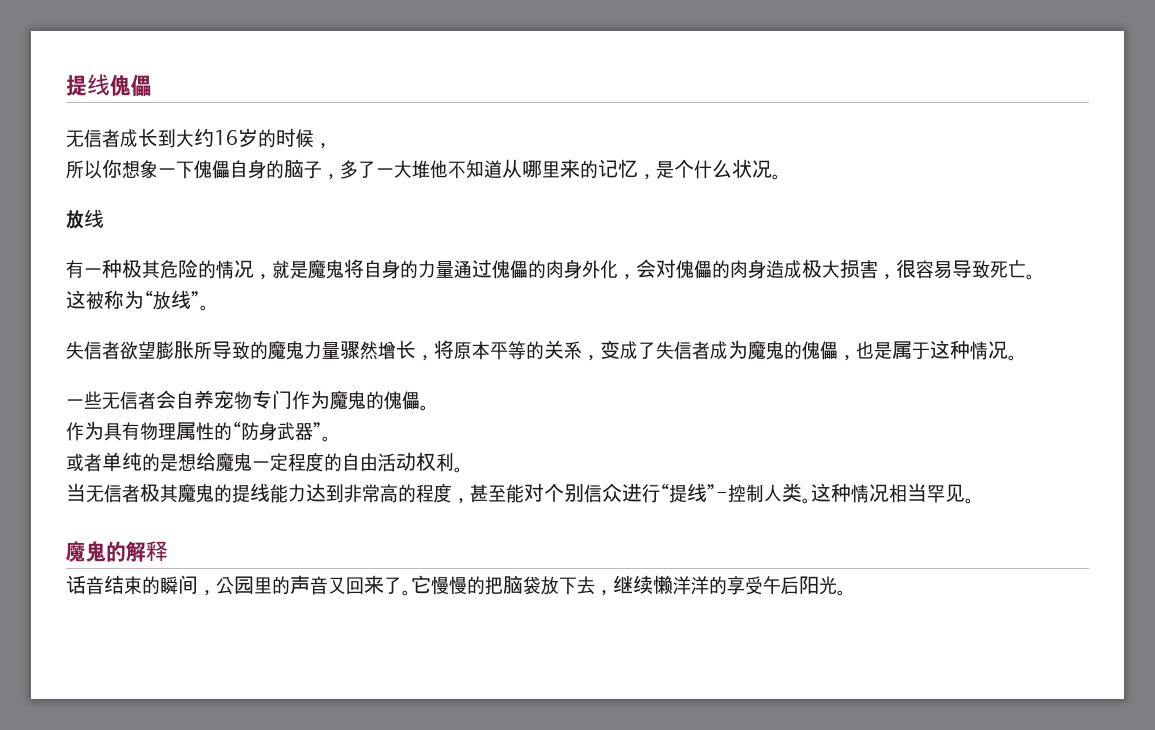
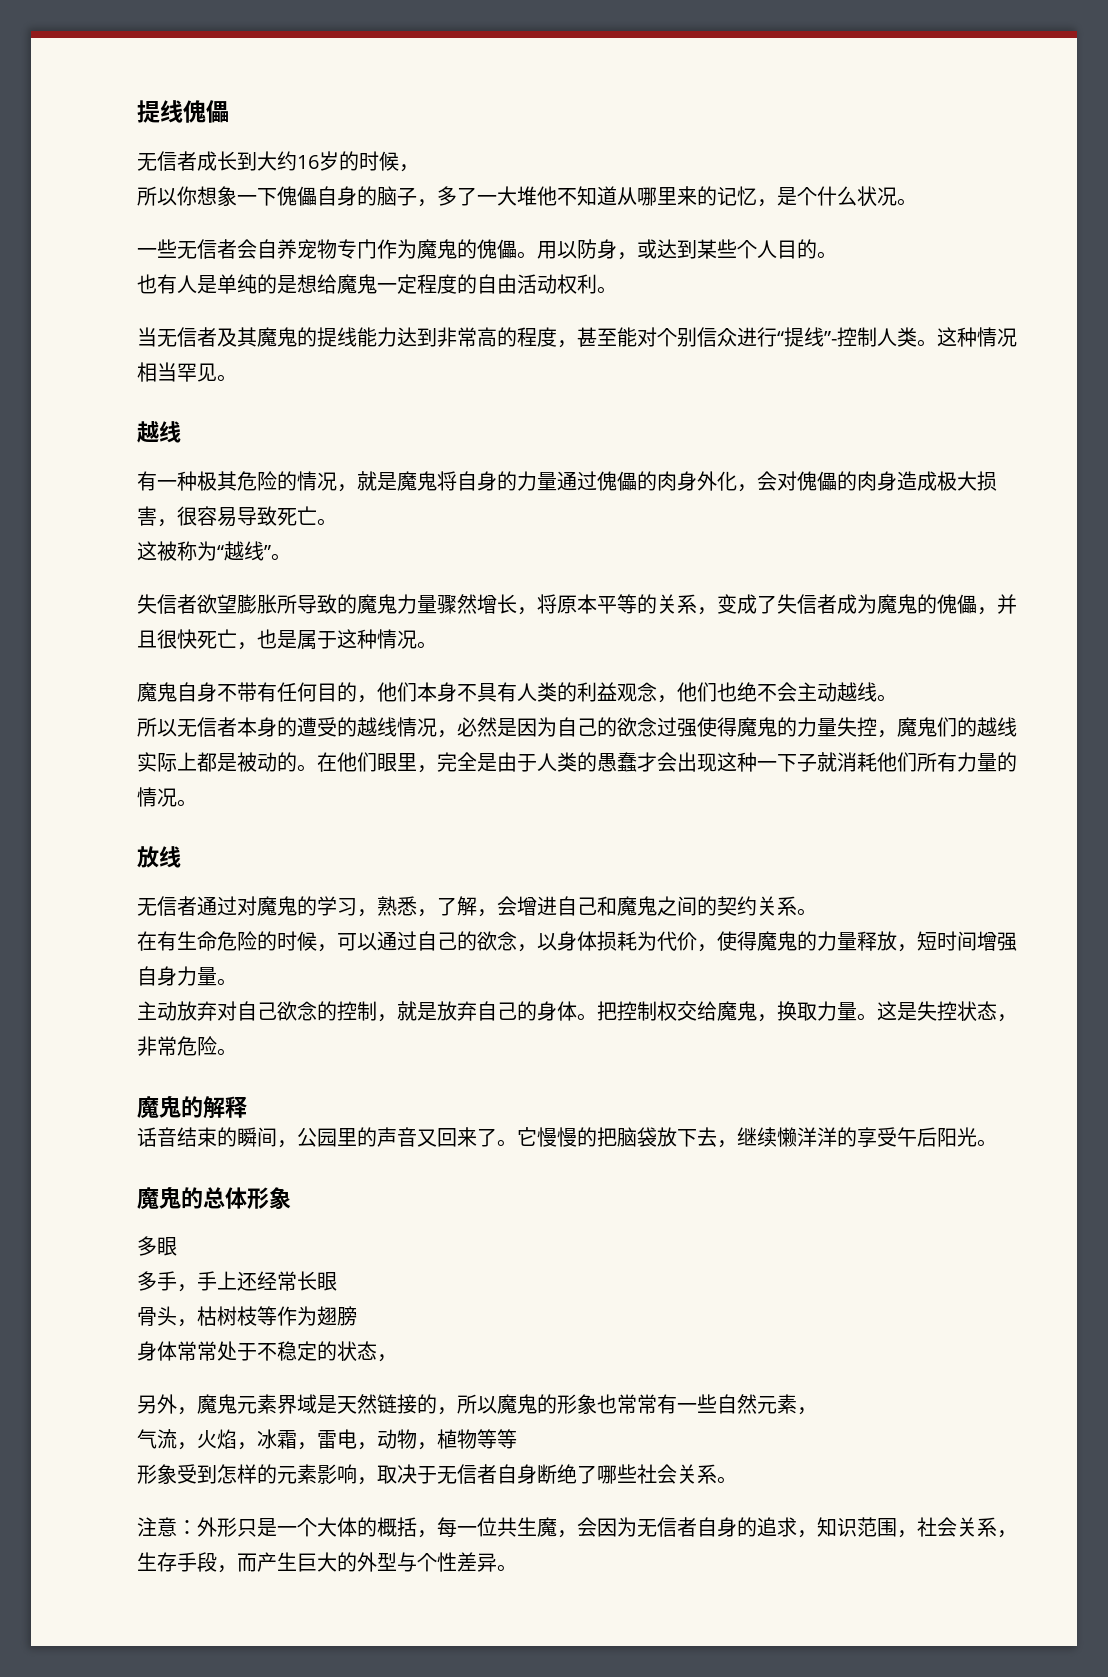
[66,210,84,229] 放 -> [137,239,837,260] [137,274,617,294] [137,327,1017,348] [137,362,237,382] [137,421,159,443] 一些无信者会自养宠物专门作为魔鬼的傀儡。用以防身，或达到某些个人目的。 // 也有人是单纯的是想给魔鬼一定程度的自由活动权利。 // 当无信者及其魔鬼的提线能力达到非常高的程度，甚至能对个别信众进行“提线”-控制人类。这种情况相当罕见。 // 越
[153,291,171,310] 放 -> [224,541,244,561] 越
(856, 358) none -> [997,594,1017,614] [137,629,257,650] 并且很快死亡，
[66,390,429,411] [66,421,331,442] [66,452,463,473] [66,483,965,504] 一些无信者会自养宠物专门作为魔鬼的傀儡。 // 作为具有物理属性的“防身武器”。 // 或者单纯的是想给魔鬼一定程度的自由活动权利。 // 当无信者极其魔鬼的提线能力达到非常高的程度，甚至能对个别信众进行“提线”-控制人类。这种情况相当罕见 -> [137,682,897,703] [137,717,1017,738] [137,752,1017,773] [137,787,197,807] [137,846,181,868] [137,896,817,917] [137,931,1017,952] [137,966,237,986] [137,1001,1017,1022] [137,1036,217,1056] 魔鬼自身不带有任何目的，他们本身不具有人类的利益观念，他们也绝不会主动越线。 // 所以无信者本身的遭受的越线情况，必然是因为自己的欲念过强使得魔鬼的力量失控，魔鬼们的越线实际上都是被动的。在他们眼里，完全是由于人类的愚蠢才会出现这种一下子就消耗他们所有力量的情况。 // 放线 // 无信者通过对魔鬼的学习，熟悉，了解，会增进自己和魔鬼之间的契约关系。 // 在有生命危险的时候，可以通过自己的欲念，以身体损耗为代价，使得魔鬼的力量释放，短时间增强自身力量。 // 主动放弃对自己欲念的控制，就是放弃自己的身体。把控制权交给魔鬼，换取力量。这是失控状态，非常危险
(846, 593) none -> [137,1186,291,1209] [137,1236,177,1256] [137,1271,337,1292] [137,1306,357,1327] [137,1341,397,1362] [137,1394,817,1415] [137,1429,517,1450] [137,1464,737,1485] [137,1517,1017,1538] [137,1552,517,1573] // 魔鬼的总体形象 // 多眼 // 多手，手上还经常长眼 // 骨头，枯树枝等作为翅膀 // 身体常常处于不稳定的状态， // 另外，魔鬼元素界域是天然链接的，所以魔鬼的形象也常常有一些自然元素， // 气流，火焰，冰霜，雷电，动物，植物等等 // 形象受到怎样的元素影响，取决于无信者自身断绝了哪些社会关系。 // 注意：外形只是一个大体的概括，每一位共生魔，会因为无信者自身的追求，知识范围，社会关系，生存手段，而产生巨大的外型与个性差异。

